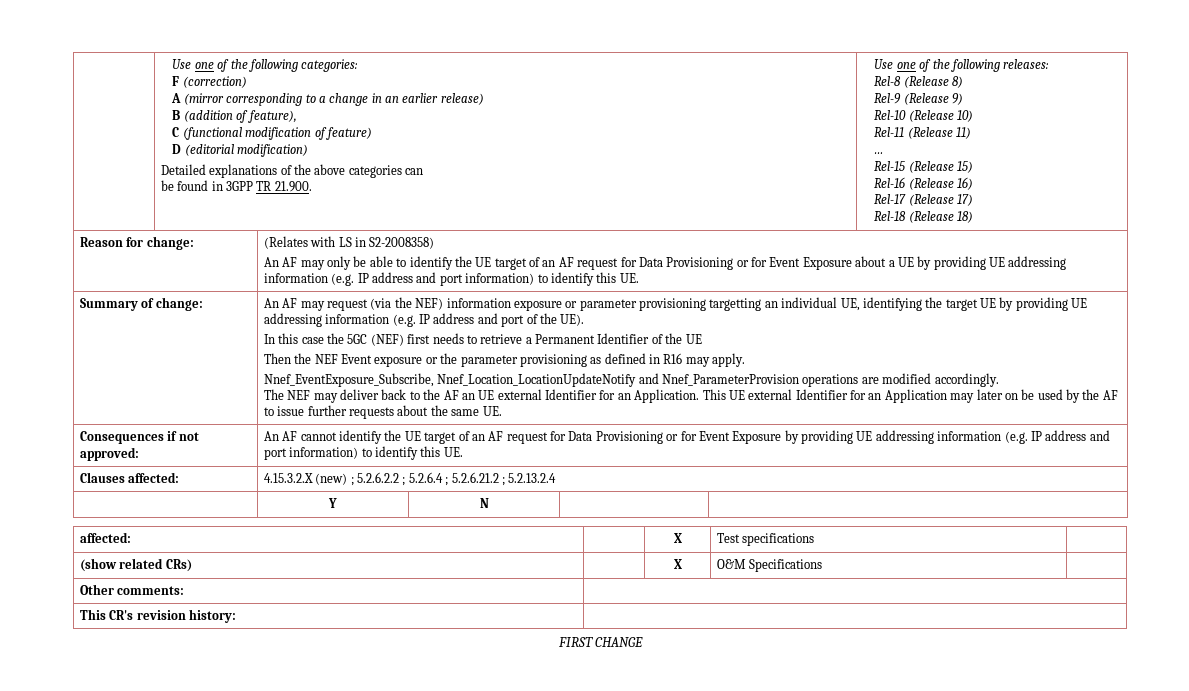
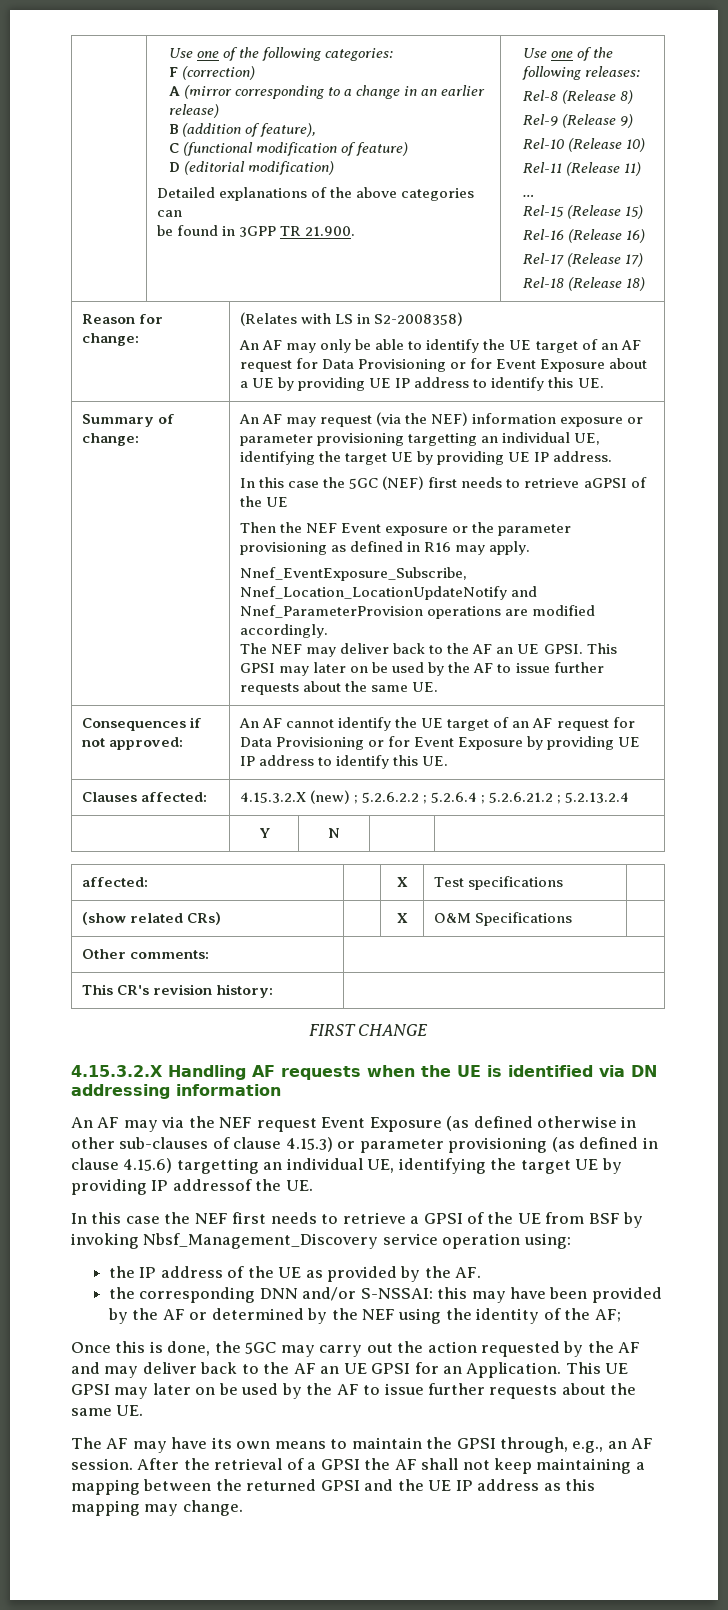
[1008,256,1067,270] [263,272,535,286] addressing information (e.g. IP address and port information) -> [395,377,470,388] IP address
[263,313,585,327] addressing information (e.g. IP address and port of the UE). -> [534,451,613,462] IP address.
[525,333,650,344] a Permanent Identifier -> [583,478,627,488] aGPSI
[497,389,947,403] external Identifier for an Application. This UE external Identifier for an Application -> [543,643,617,654] [239,663,275,673] GPSI. This GPSI
[875,430,1110,444] [263,447,359,460] addressing information (e.g. IP address and port information) -> [239,755,315,766] IP address
(644, 642) none -> [71,1065,657,1080] [71,1084,281,1099] [71,1116,637,1132] [71,1137,658,1153] [71,1158,622,1174] [71,1179,313,1195] [71,1212,644,1228] [71,1233,571,1249] [108,1266,482,1282] [108,1287,662,1303] [107,1308,621,1324] [71,1341,641,1357] [71,1362,629,1378] [71,1383,637,1399] [71,1405,144,1416] [71,1437,654,1453] [71,1458,645,1474] [71,1479,596,1495] [71,1500,243,1516] // 4.15.3.2.X Handling AF requests when the UE is identified via DN addressing information // An AF may via the NEF request Event Exposure (as defined otherwise in other sub-clauses of clause 4.15.3) or parameter provisioning (as defined in clause 4.15.6) targetting an individual UE, identifying the target UE by providing IP addressof the UE. // In this case the NEF first needs to retrieve a GPSI of the UE from BSF by invoking Nbsf_Management_Discovery service operation using: // the IP address of the UE as provided by the AF. // the corresponding DNN and/or S-NSSAI: this may have been provided by the AF or determined by the NEF using the identity of the AF; // Once this is done, the 5GC may carry out the action requested by the AF and may deliver back to the AF an UE GPSI for an Application. This UE GPSI may later on be used by the AF to issue further requests about the same UE. // The AF may have its own means to maintain the GPSI through, e.g., an AF session. After the retrieval of a GPSI the AF shall not keep maintaining a mapping between the returned GPSI and the UE IP address as this mapping may change.

